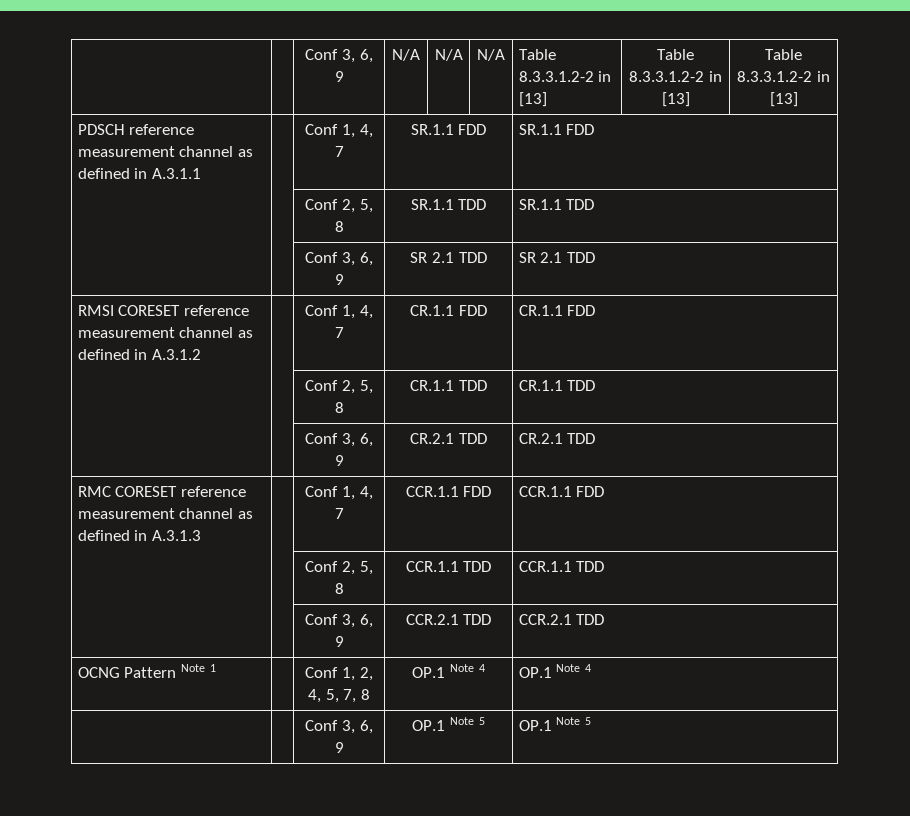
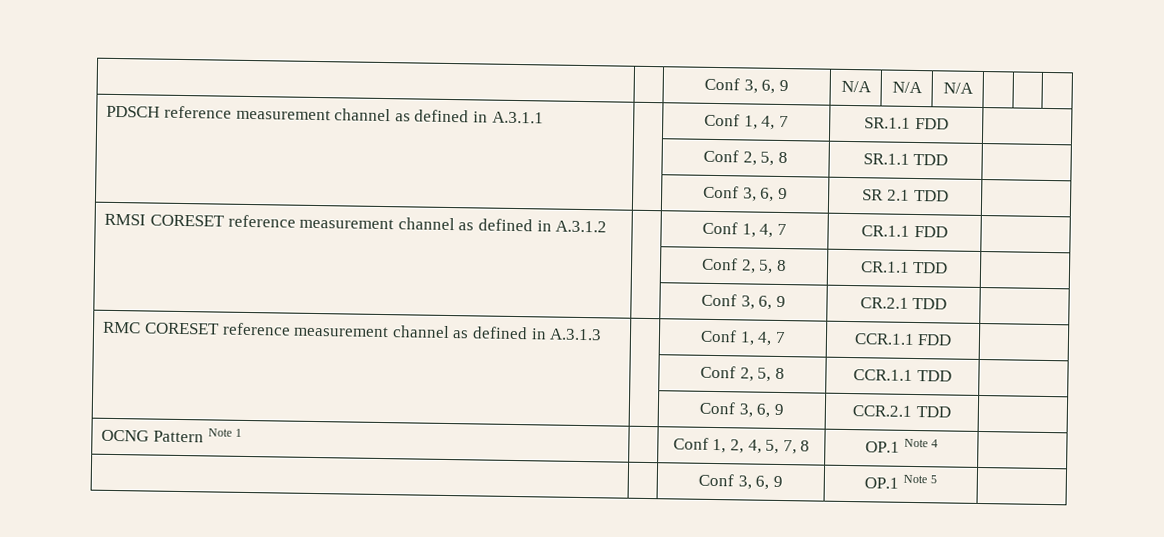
[518,49,556,60] [518,71,612,82] [518,92,547,107] [657,49,694,60] [629,71,722,82] [661,92,690,107] [765,49,802,60] [737,71,830,82] [769,92,798,107] Table 8.3.3.1.2-2 in [13] | Table 8.3.3.1.2-2 in [13] | Table 8.3.3.1.2-2 in [13] -> (974, 88) | |
[518,124,595,135] SR.1.1 FDD -> (949, 123) none
[518,199,595,210] SR.1.1 TDD -> (949, 159) none
[518,252,596,263] SR 2.1 TDD -> (949, 195) none
[518,305,596,316] CR.1.1 FDD -> (948, 231) none
[518,380,596,391] CR.1.1 TDD -> (949, 267) none
[518,433,596,444] CR.2.1 TDD -> (948, 303) none
[518,486,605,497] CCR.1.1 FDD -> (953, 340) none
[518,561,605,572] CCR.1.1 TDD -> (952, 376) none
[518,614,605,625] CCR.2.1 TDD -> (951, 412) none
[518,664,592,678] OP.1 Note 4 -> (939, 443) none
[518,717,592,731] OP.1 Note 5 -> (938, 479) none

